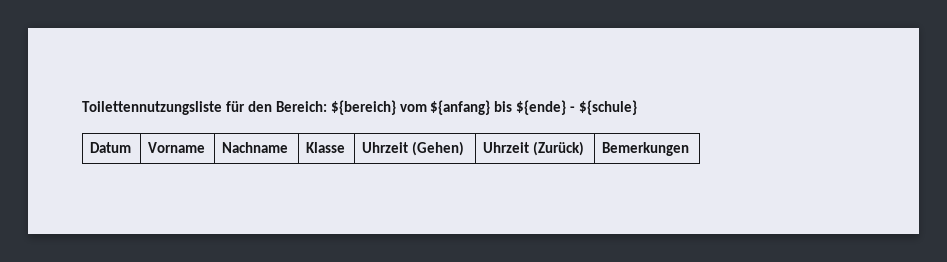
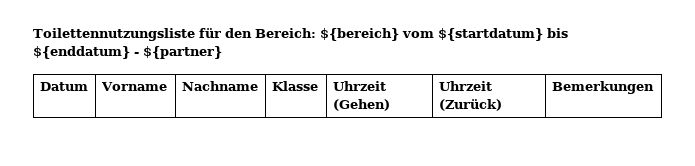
[430,100,638,115] ${anfang} bis ${ende} - ${schule} -> [437,28,568,41] [33,46,222,59] ${startdatum} bis ${enddatum} - ${partner}

